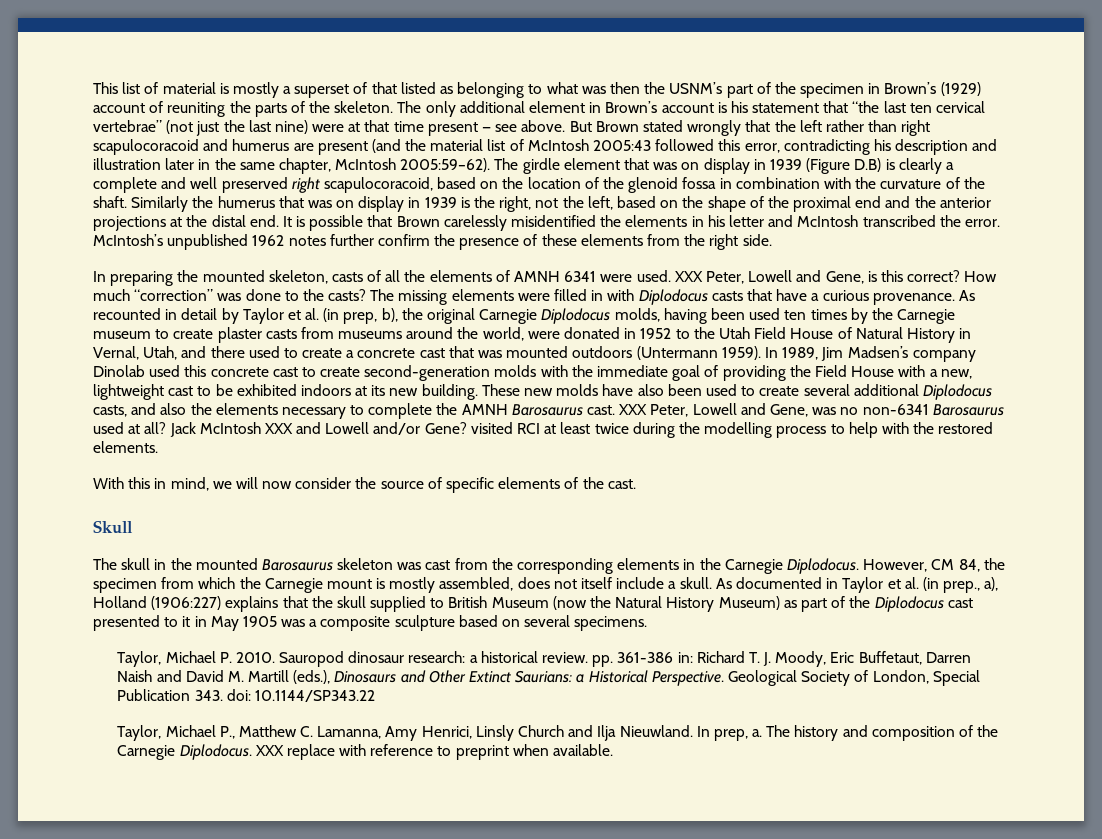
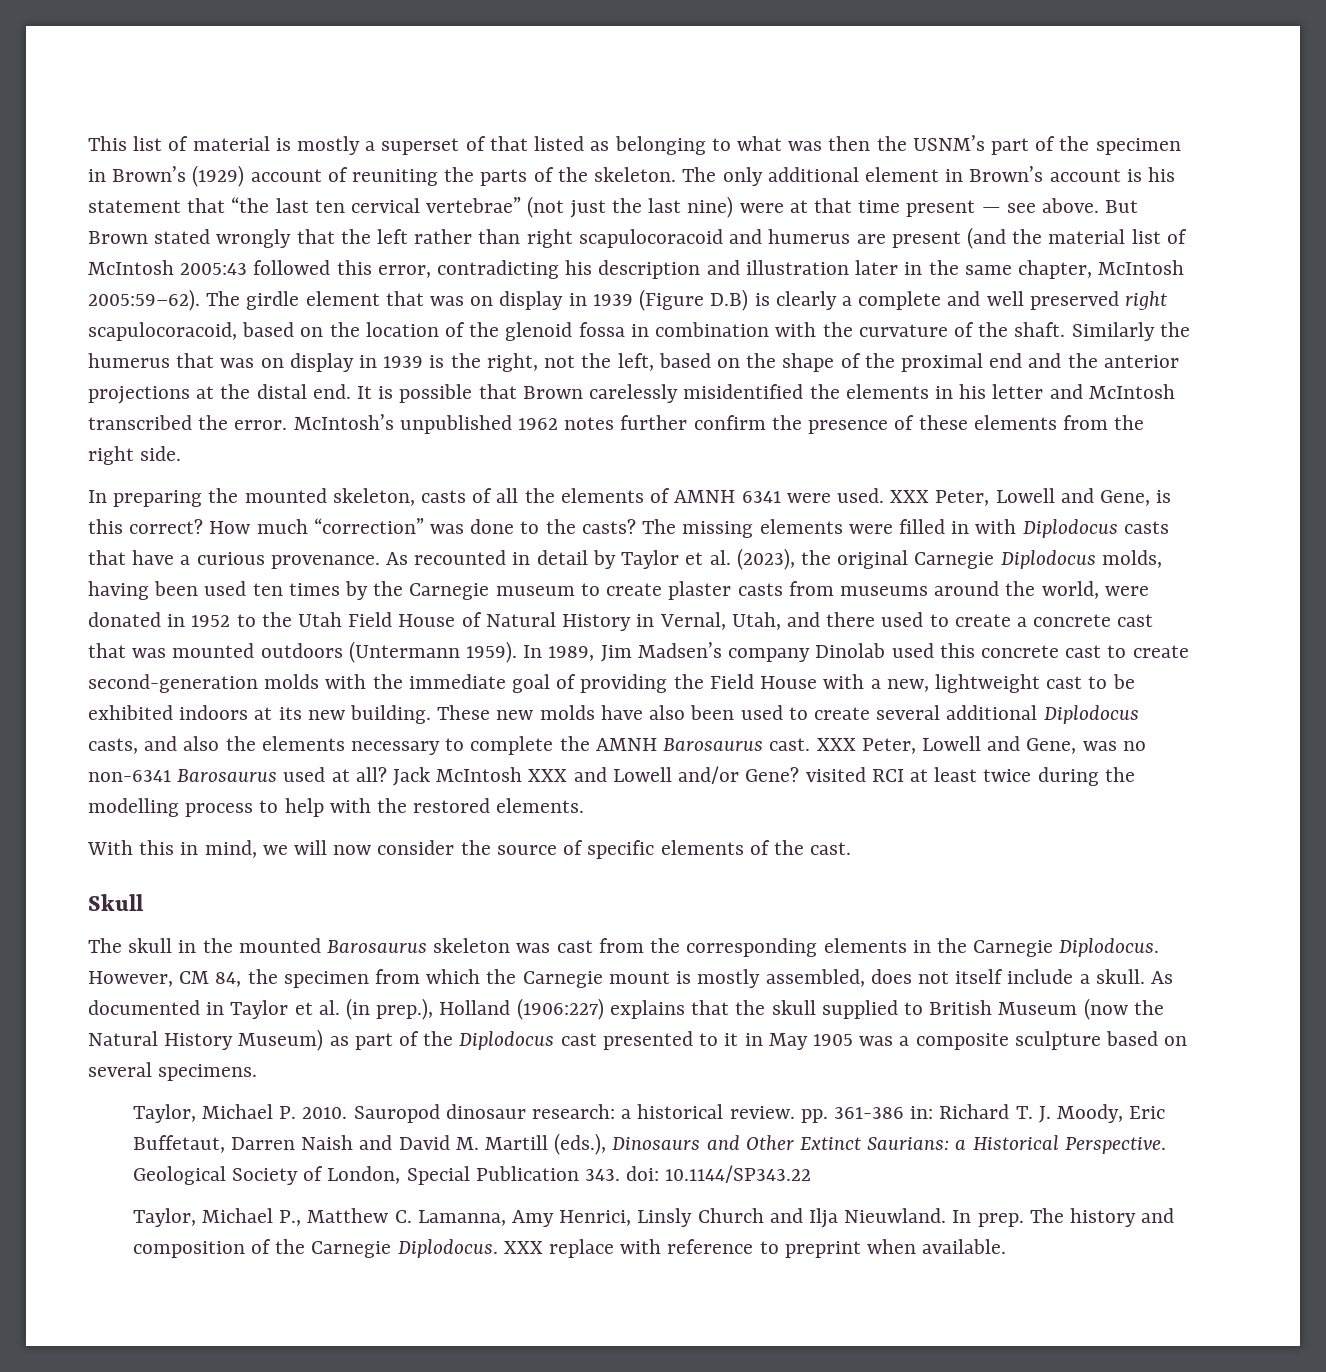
[323,308,398,324] (in prep, b), -> [736,548,795,570] (2023),
[943,577,999,593] prep., a), -> [376,998,434,1020] prep.),
[713,729,763,741] prep, a. -> [977,1213,1024,1227] prep.

